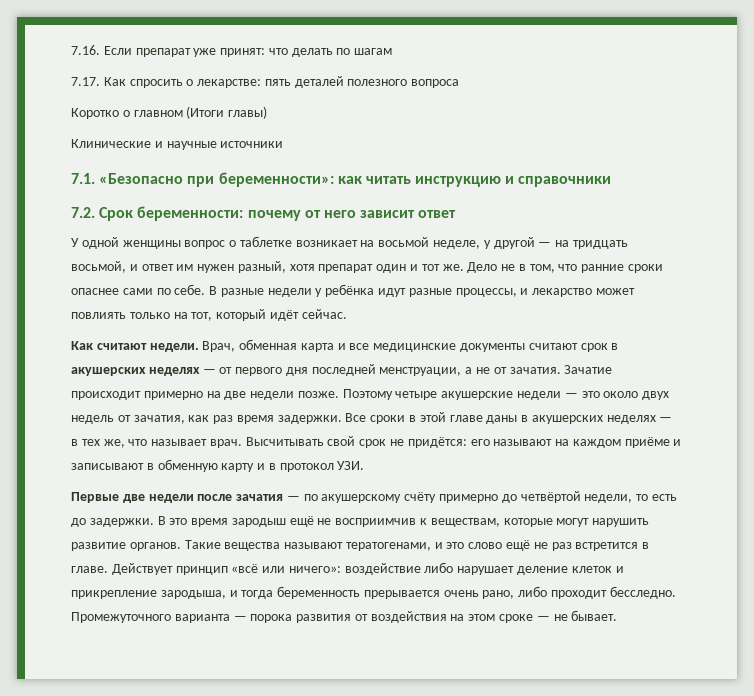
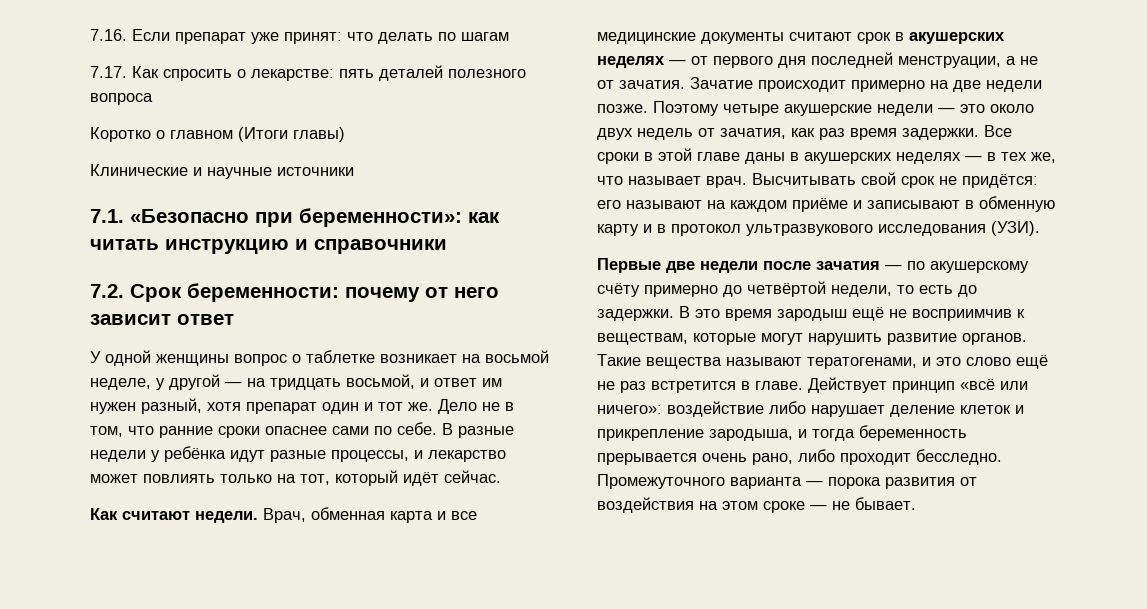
[337,461,365,470] УЗИ. -> [746,221,1040,236] ультразвукового исследования (УЗИ).

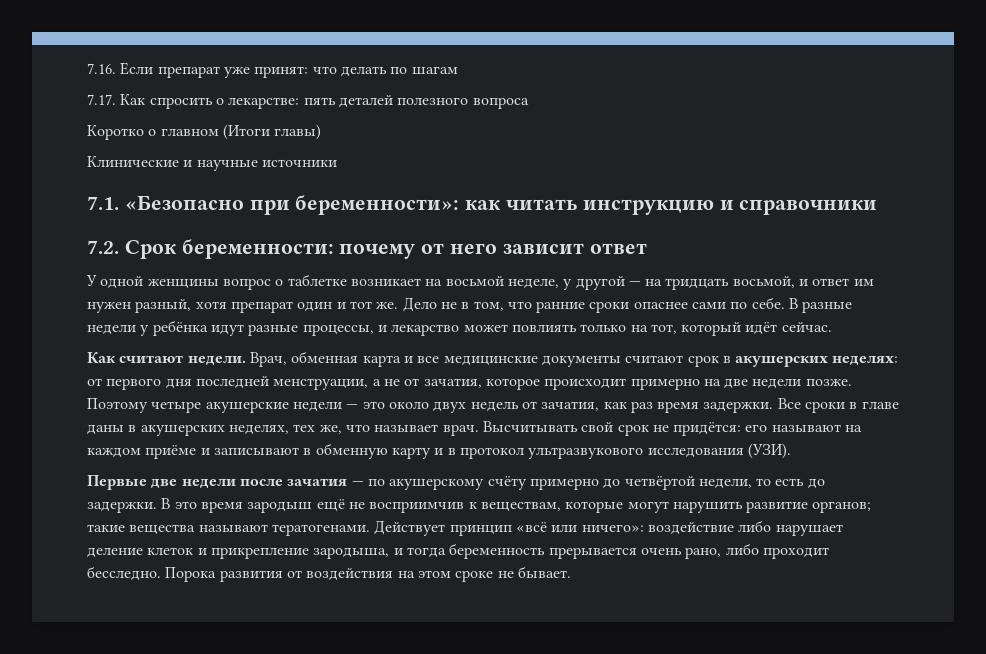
[597,56,686,68] неделях — -> [832,355,899,366] неделях:
[619,77,753,89] зачатия. Зачатие -> [423,378,540,390] зачатия, которое
[658,148,692,161] этой -> (858, 405) none
[896,152,996,164] неделях — в -> [228,424,289,435] неделях,
[962,333,1027,345] [597,354,1048,369] [597,381,803,393] органов. Такие вещества называют тератогенами, и это слово ещё не раз встретится в главе. -> [812,501,872,513] [87,524,370,536] органов; такие вещества называют тератогенами.
[597,474,881,489] Промежуточного варианта — порока -> [165,567,217,582] Порока
[810,505,827,510] — -> (494, 576) none

